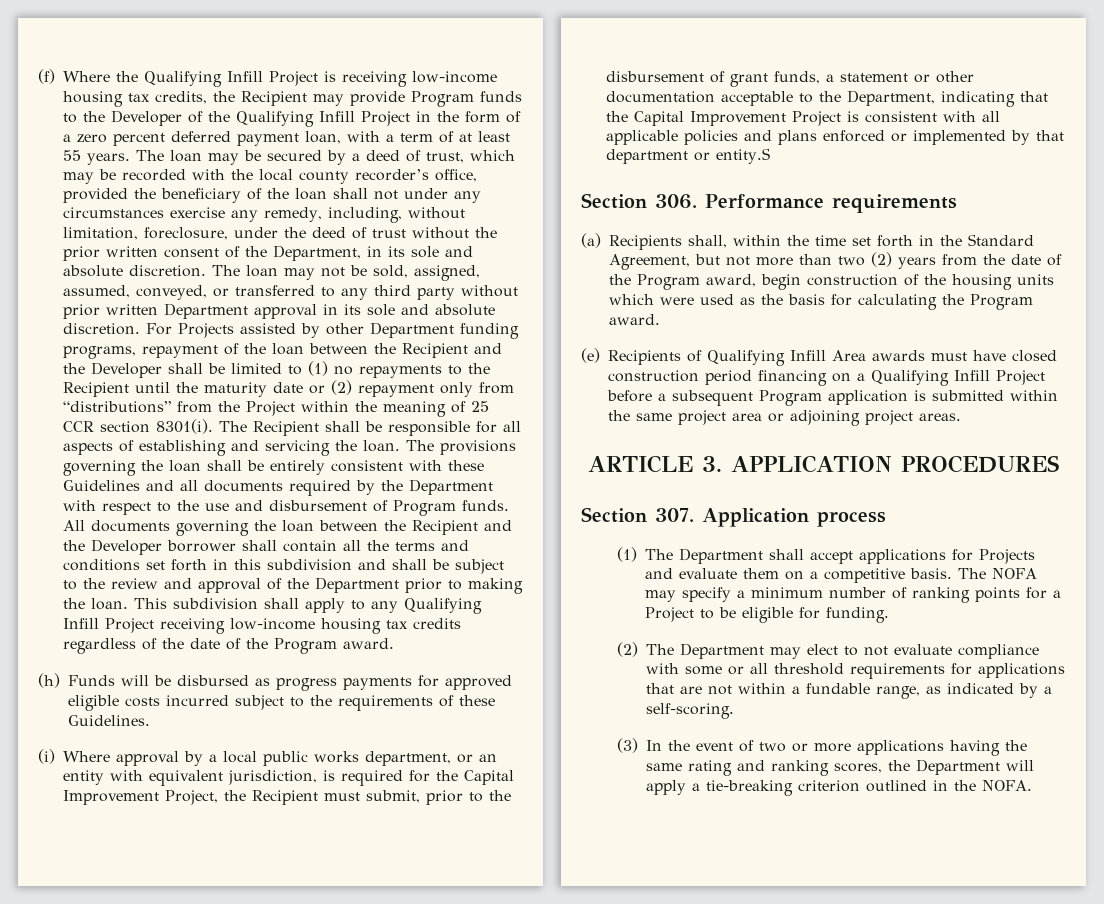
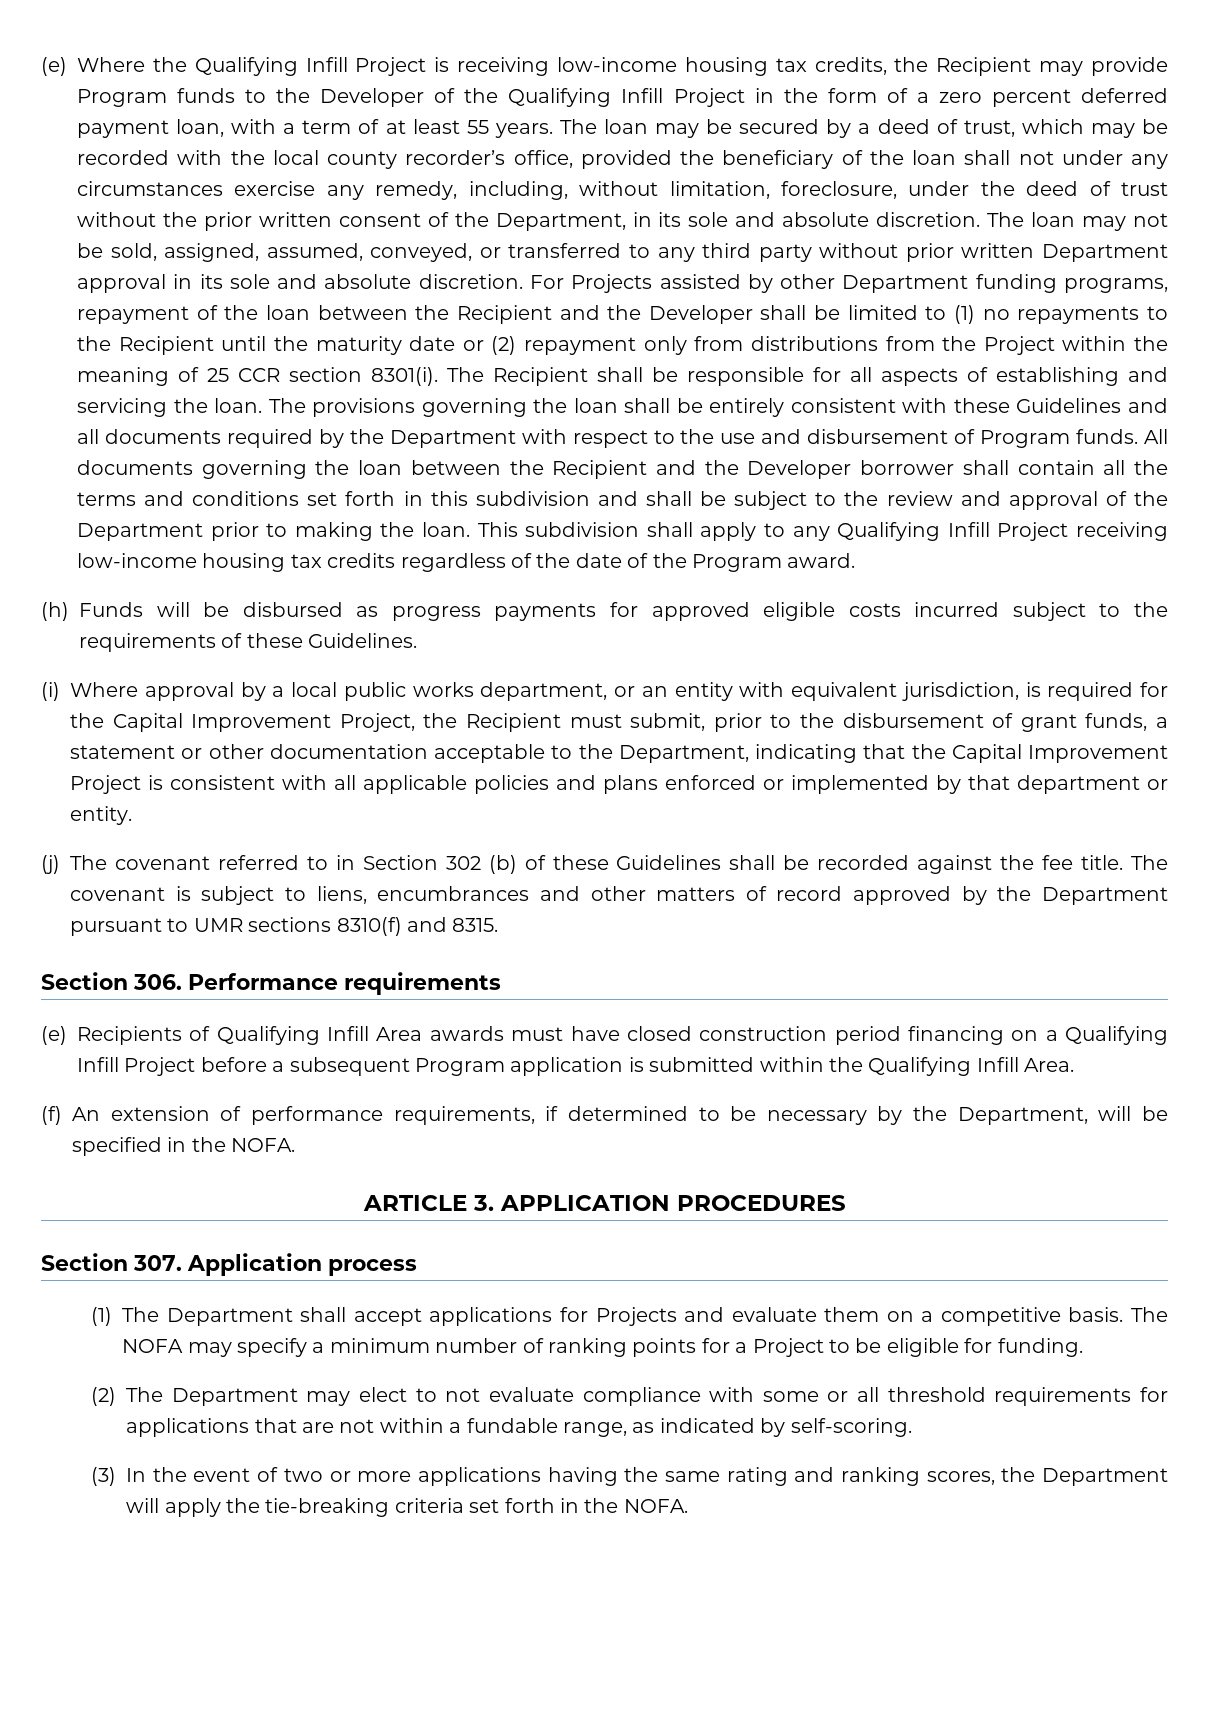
[38,69,55,84] (f) -> [41,57,67,76] (e)
[63,401,172,413] “distributions” -> [750,336,878,351] distributions
[716,148,770,164] [581,193,957,213] [581,233,1034,250] [609,252,1062,270] [609,274,1054,290] [609,294,1033,310] [609,314,660,325] entity.S // Section 306. Performance requirements // (a) Recipients shall, within the time set forth in the Standard Agreement, but not more than two (2) years from the date of the Program award, begin construction of the housing units which were used as the basis for calculating the Program award. -> [70,806,132,825] [41,855,1168,874] [70,886,1168,905] [70,917,499,936] [41,972,501,995] entity. // (j) The covenant referred to in Section 302 (b) of these Guidelines shall be recorded against the fee title. The covenant is subject to liens, encumbrances and other matters of record approved by the Department pursuant to UMR sections 8310(f) and 8315. // Section 306. Performance requirements
[636,410,961,426] same project area or adjoining project areas. -> [868,1057,1075,1076] [41,1106,1168,1125] [72,1137,296,1156] Qualifying Infill Area. // (f) An extension of performance requirements, if determined to be necessary by the Department, will be specified in the NOFA.
[1044,686,1053,694] a -> (786, 1427) none
[692,780,928,796] a tie-breaking criterion outlined -> [225,1498,555,1517] the tie-breaking criteria set forth

